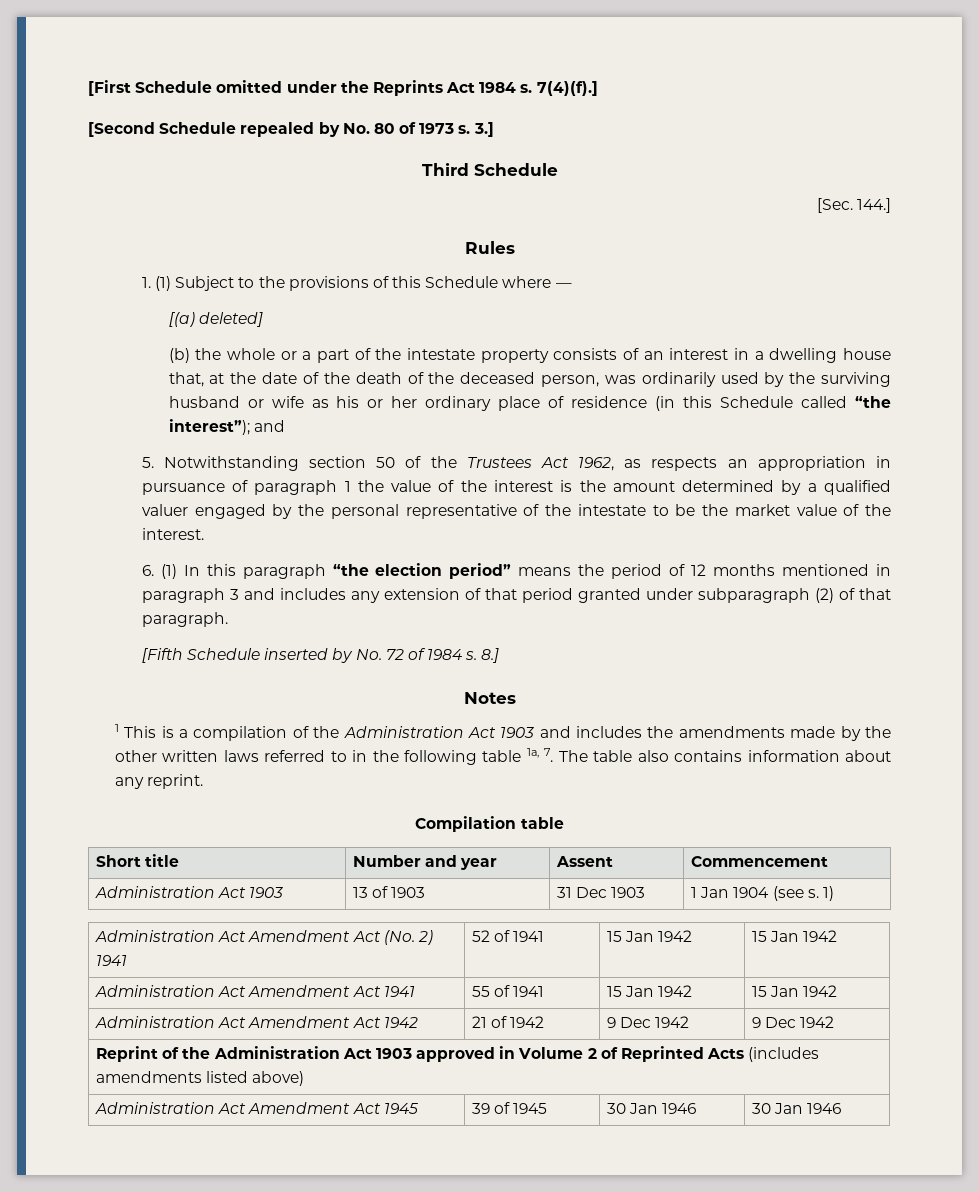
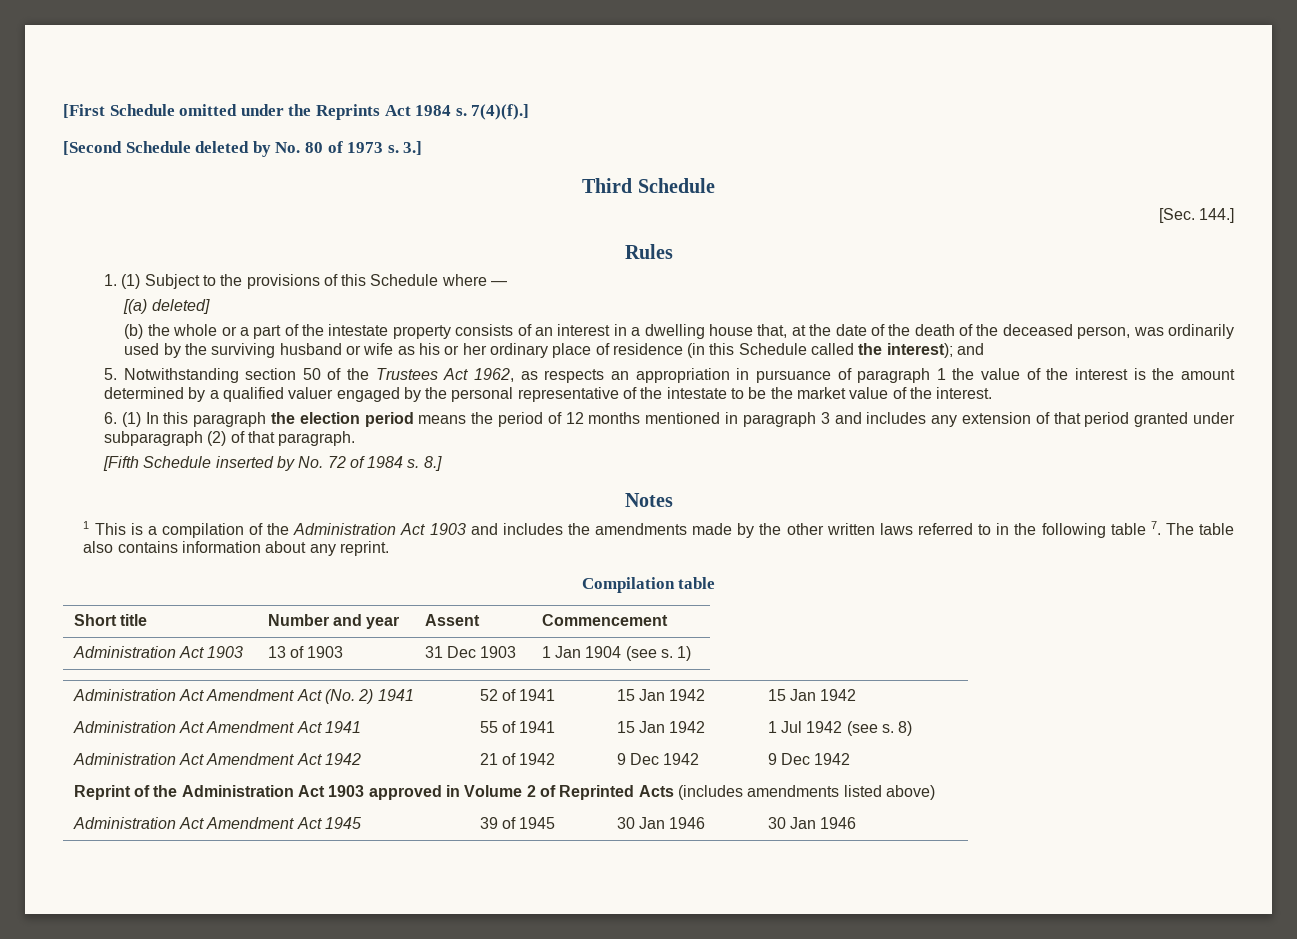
[240,122,315,137] repealed -> [195,141,250,153] deleted
[855,396,891,408] [168,419,250,435] “the interest”); -> [858,343,953,358] the interest);
[332,563,512,579] “the election period” -> [270,412,414,427] the election period
[526,748,539,758] 1a, -> (1146, 529) none
[751,985,838,997] 15 Jan 1942 -> [767,721,913,736] 1 Jul 1942 (see s. 8)

